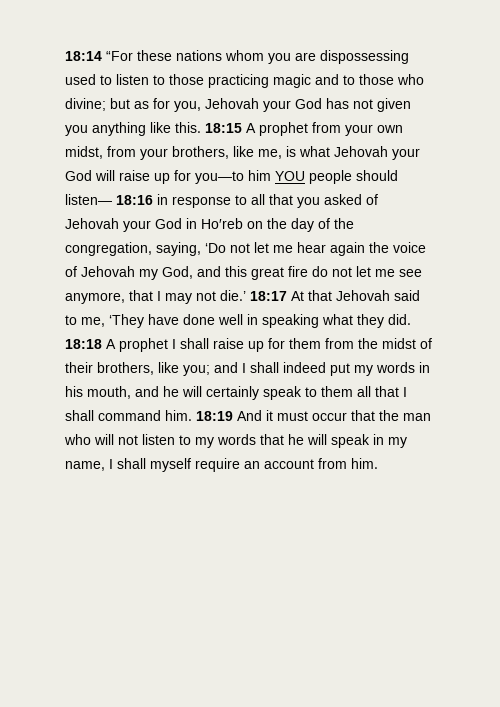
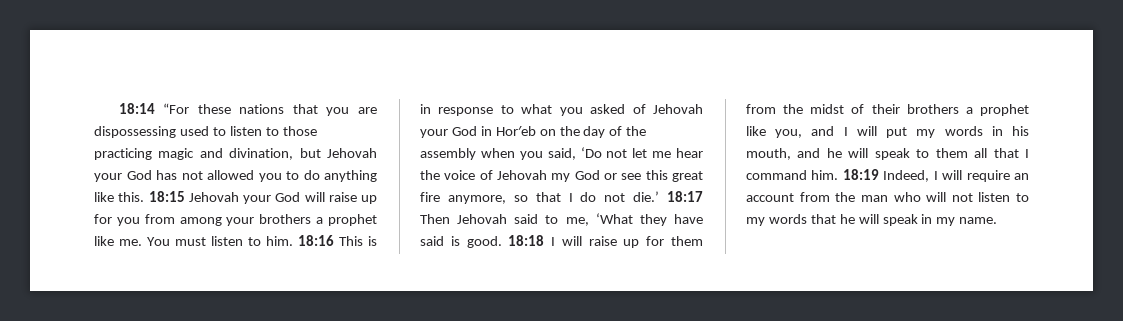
[225,50,264,61] whom -> [292,104,318,114] that
[343,74,424,85] [65,98,201,112] to those who divine; but as for you, -> [229,148,321,160] divination, but
[377,98,411,112] [65,122,403,136] [65,146,330,160] given you anything like this. 18:15 A prophet from your own midst, from your brothers, like me, is what -> [207,170,377,182] [94,191,185,202] allowed you to do anything like this. 18:15
[195,170,398,184] [65,194,153,205] you—to him YOU people should listen— 18:16 -> [116,214,377,226] [94,235,377,246] you from among your brothers a prophet like me. You must listen to him. 18:16 This is
[251,194,293,205] all that -> [521,104,553,114] what
[201,218,243,229] Ho′reb -> [495,126,536,136] Hor′eb
[65,242,201,256] congregation, saying, -> [420,148,576,160] assembly when you said,
[330,242,365,256] again -> (703, 153) none
[162,266,422,280] [65,290,192,304] God, and this great fire do not let me see anymore, that I may -> [574,170,703,182] [420,192,597,204] God or see this great fire anymore, so that I do
[291,290,332,301] At that -> [420,214,450,224] Then
[109,314,411,328] [65,338,209,352] ‘They have done well in speaking what they did. 18:18 A prophet I shall -> [595,213,703,226] [420,235,582,248] ‘What they have said is good. 18:18 I will
[97,362,326,376] brothers, like you; and I shall indeed -> [906,104,1029,116] [746,126,877,138] brothers a prophet like you, and I will
[206,386,259,400] certainly -> (869, 153) none
[65,410,94,421] shall -> (1029, 153) none
[237,410,375,421] And it must occur that -> [883,170,1029,182] [746,192,830,202] Indeed, I will require an account from
[65,458,378,472] name, I shall myself require an account from him. -> [959,217,998,224] name.

